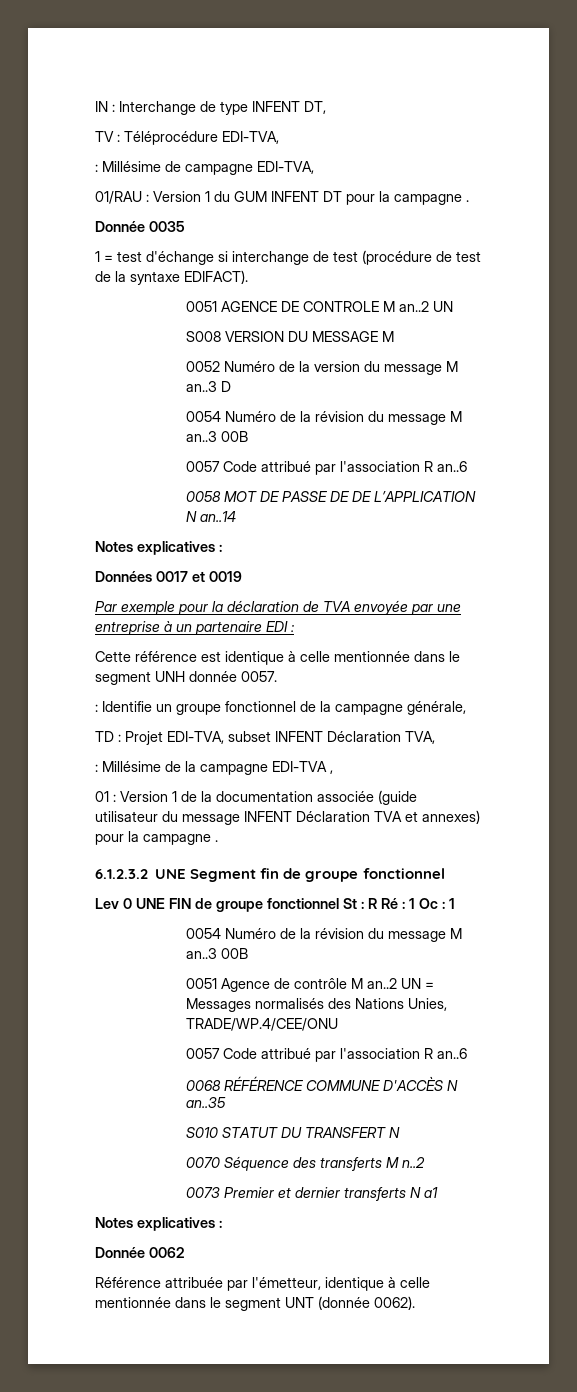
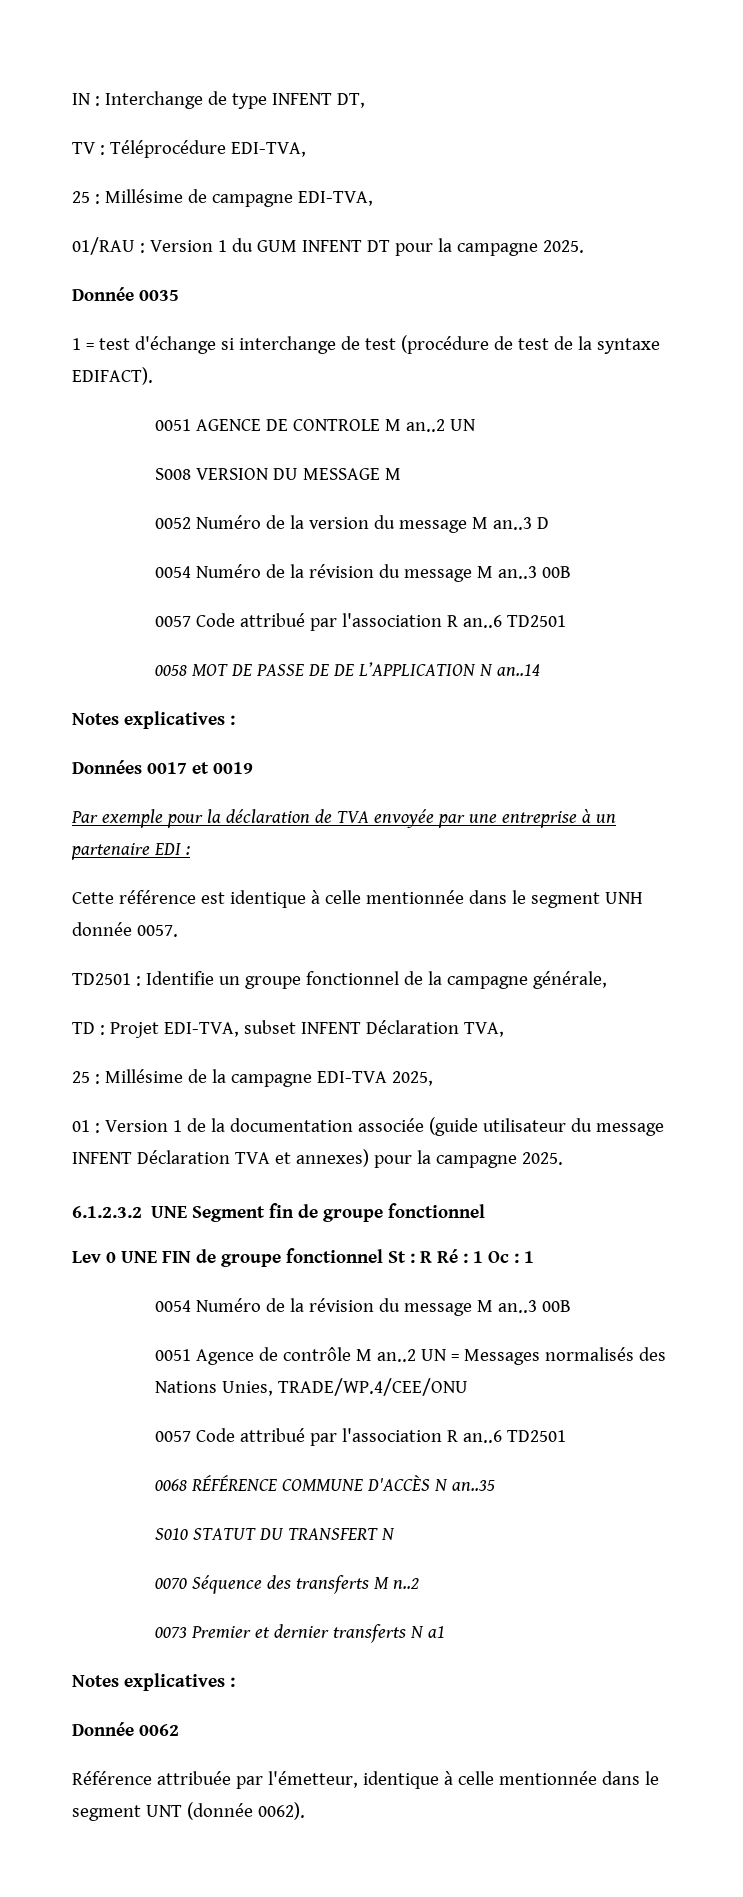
(279, 137) none -> [72,191,90,203] 25
[466,200,469,202] . -> [542,240,584,253] 2025.
(468, 466) none -> [506,615,566,627] TD2501
(277, 676) none -> [72,973,131,985] TD2501
(435, 737) none -> [72,1071,90,1083] 25
[330,770,333,774] , -> [391,1071,433,1086] 2025,
[215,840,218,842] . -> [521,1152,563,1165] 2025.
(468, 1053) none -> [506,1430,566,1442] TD2501

